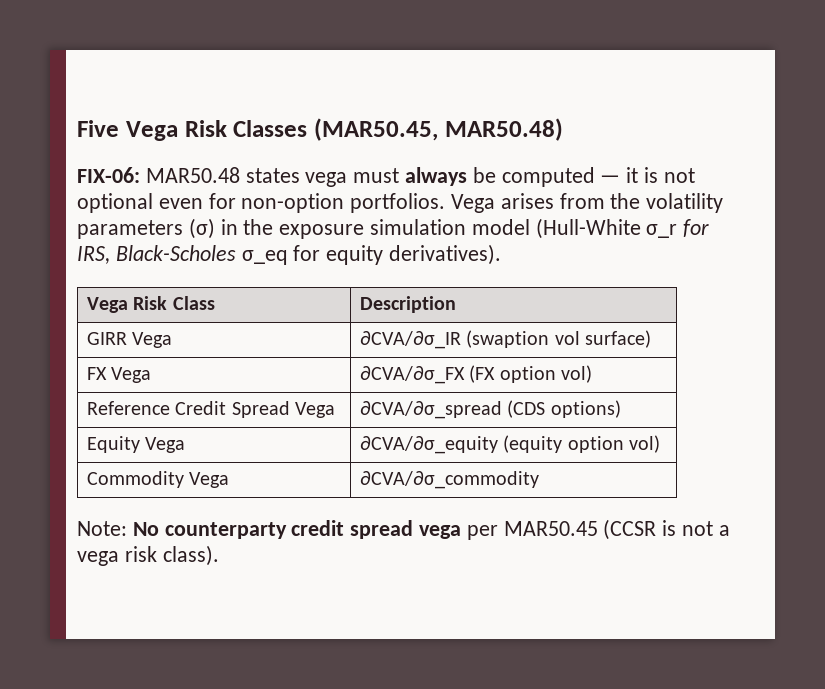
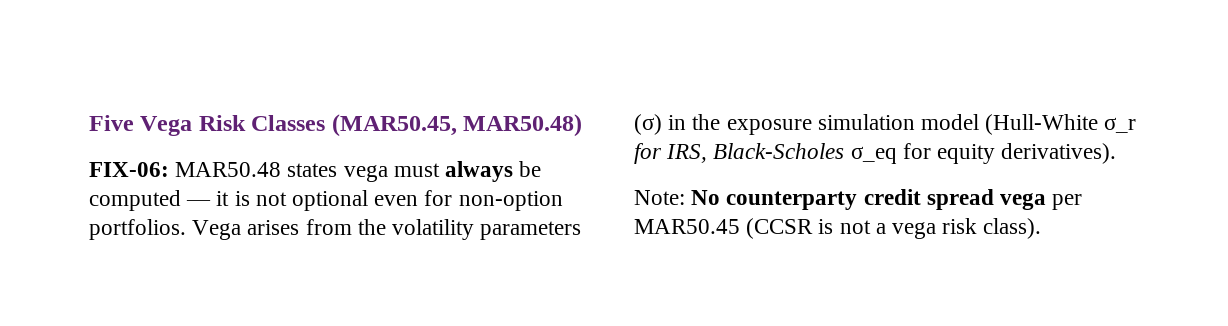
[87,296,215,313] [360,296,457,313] [87,332,173,348] [360,330,651,349] [87,367,152,383] [360,365,592,384] [87,401,335,418] [360,400,621,419] [87,436,186,453] [360,435,660,454] [87,471,230,488] [360,471,540,489] // Vega Risk Class | Description // GIRR Vega | ∂CVA/∂σ_IR (swaption vol surface) // FX Vega | ∂CVA/∂σ_FX (FX option vol) // Reference Credit Spread Vega | ∂CVA/∂σ_spread (CDS options) // Equity Vega | ∂CVA/∂σ_equity (equity option vol) // Commodity Vega | ∂CVA/∂σ_commodity -> (1117, 153) none

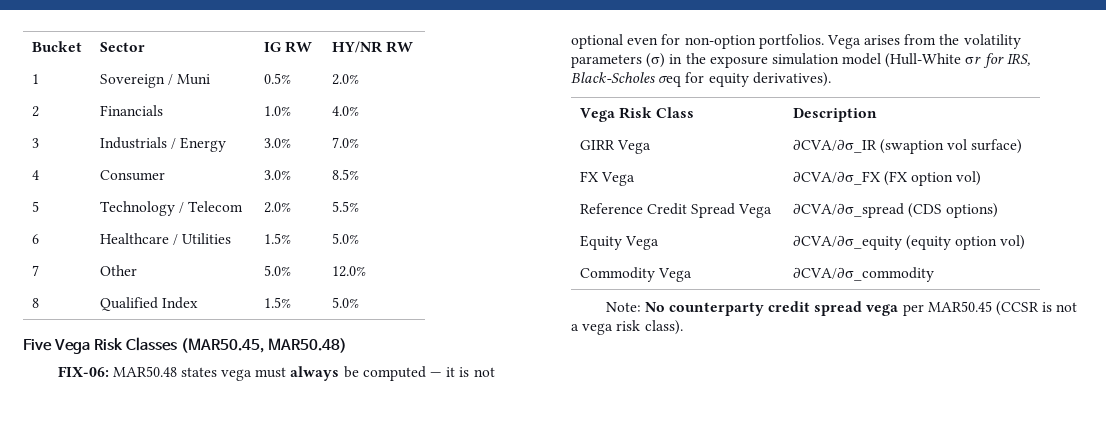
(89, 123) none -> [31,41,82,52] [99,42,145,52] [263,41,313,53] [331,41,414,53] [31,74,39,84] [99,74,211,88] [263,73,291,84] [331,74,359,85] [31,106,39,117] [99,105,163,116] [263,106,291,116] [331,106,359,116] [31,138,39,148] [99,137,227,152] [263,138,291,148] [331,137,359,148] [31,170,39,180] [99,170,165,181] [263,170,291,180] [331,169,359,180] [31,201,39,212] [99,201,244,216] [263,202,291,213] [331,201,359,212] [31,234,39,244] [99,233,232,245] [263,233,291,244] [331,233,359,244] [31,265,39,276] [99,265,137,276] [263,265,291,276] [331,266,366,277] [31,298,39,308] [99,297,199,311] [263,297,291,308] [331,297,359,308] Bucket | Sector | IG RW | HY/NR RW // 1 | Sovereign / Muni | 0.5% | 2.0% // 2 | Financials | 1.0% | 4.0% // 3 | Industrials / Energy | 3.0% | 7.0% // 4 | Consumer | 3.0% | 8.5% // 5 | Technology / Telecom | 2.0% | 5.5% // 6 | Healthcare / Utilities | 1.5% | 5.0% // 7 | Other | 5.0% | 12.0% // 8 | Qualified Index | 1.5% | 5.0% //
[1104,117,1137,133] σ_r -> [965,56,982,64] σr
[850,146,897,164] σ_eq -> [658,75,682,87] σeq
(1117, 153) none -> [579,107,695,122] [792,108,877,122] [579,140,652,154] [792,139,1023,154] [579,171,636,186] [792,171,982,186] [579,203,773,218] [792,203,999,218] [579,235,660,250] [792,235,1026,250] [579,267,693,282] [792,267,934,282] // Vega Risk Class | Description // GIRR Vega | ∂CVA/∂σ_IR (swaption vol surface) // FX Vega | ∂CVA/∂σ_FX (FX option vol) // Reference Credit Spread Vega | ∂CVA/∂σ_spread (CDS options) // Equity Vega | ∂CVA/∂σ_equity (equity option vol) // Commodity Vega | ∂CVA/∂σ_commodity

